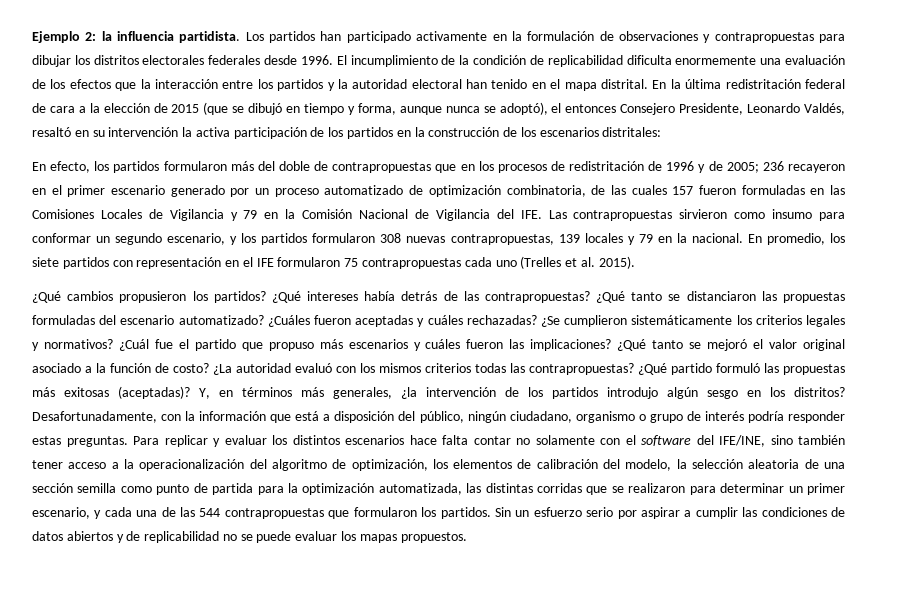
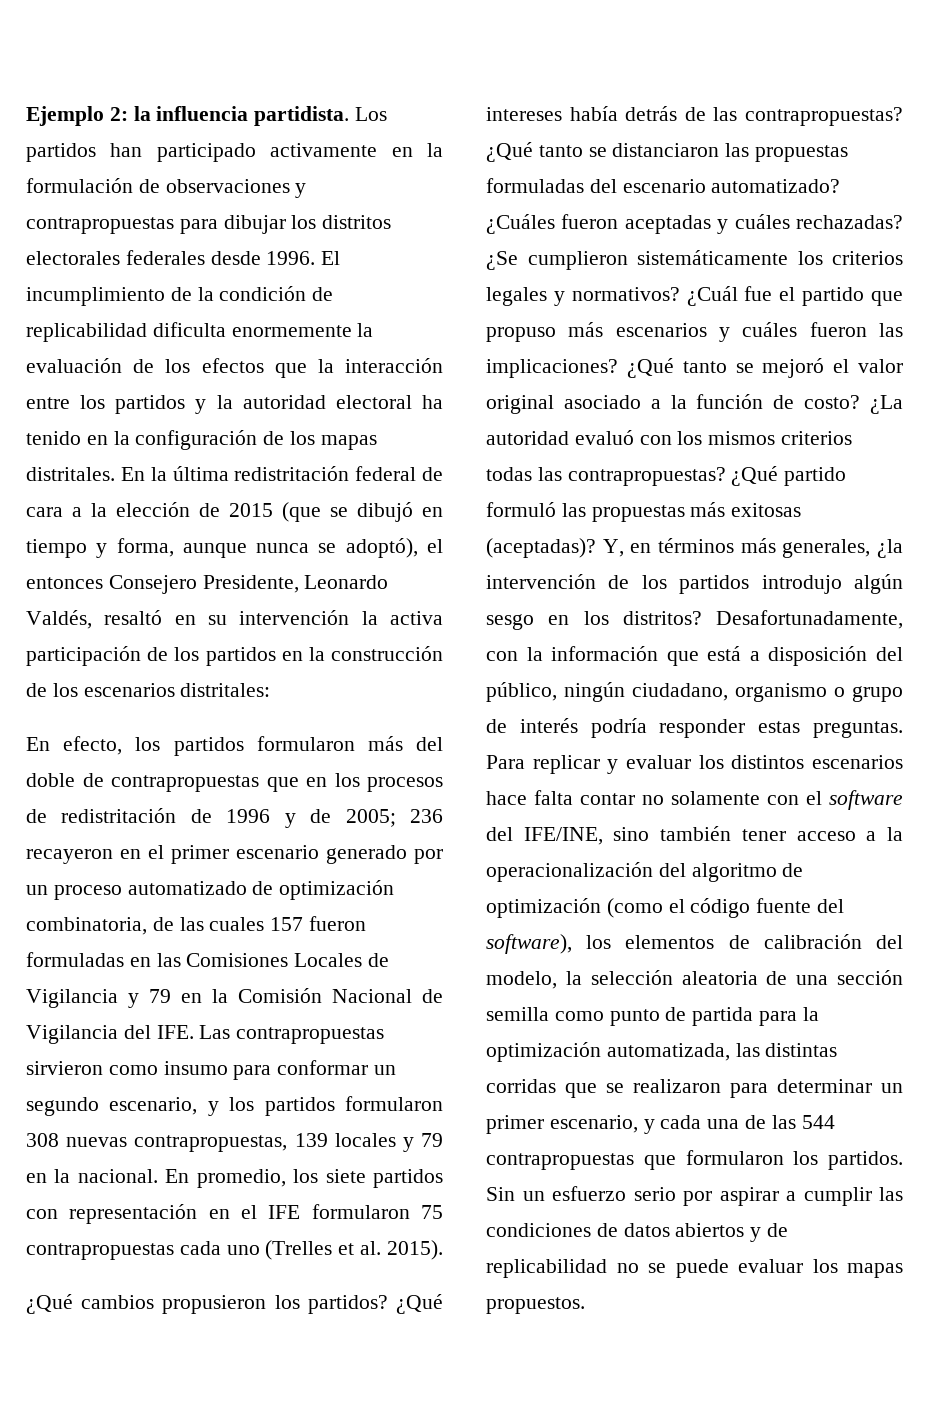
[760,58,782,65] una -> [357,323,374,337] la
[466,79,488,89] han -> [422,395,443,409] ha
[550,79,649,91] el mapa distrital. -> [113,430,377,450] [26,467,115,481] la configuración de los mapas distritales.
[351,459,428,471] optimización, -> [486,898,845,918] [486,934,572,954] optimización (como el código fuente del software),

